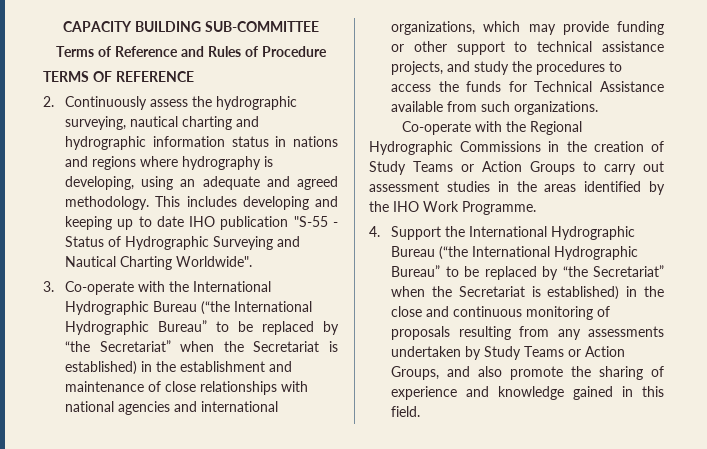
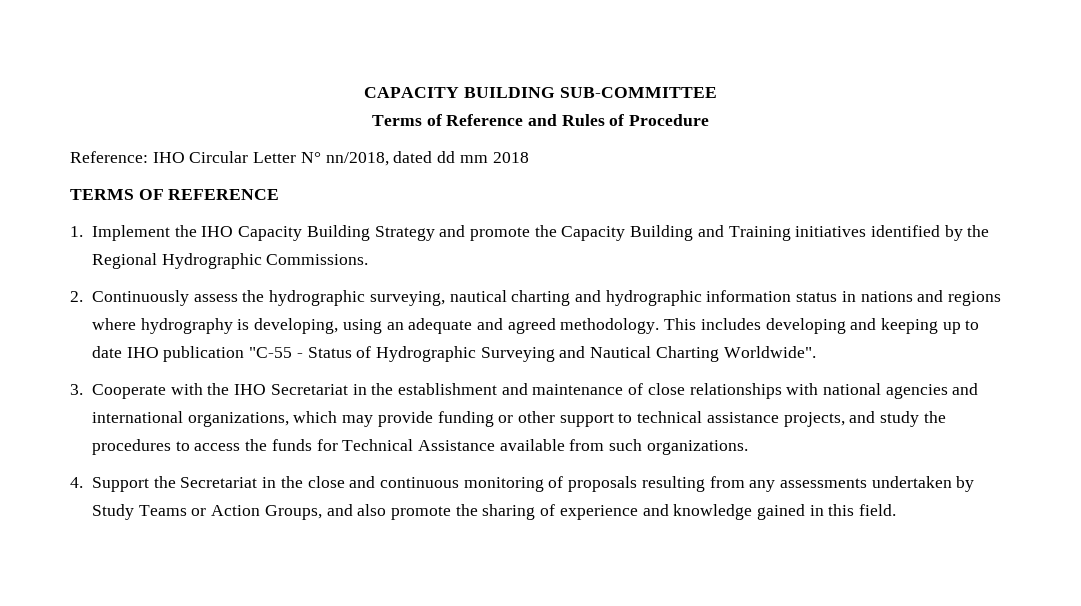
[43,71,194,82] TERMS OF REFERENCE -> [70,151,529,166] [70,189,280,200] [70,225,990,241] [91,253,369,269] Reference: IHO Circular Letter N° nn/2018, dated dd mm 2018 // TERMS OF REFERENCE // 1. Implement the IHO Capacity Building Strategy and promote the Capacity Building and Training initiatives identified by the Regional Hydrographic Commissions.
[293,216,328,227] "S-55 -> [249,347,293,358] "C-55
[65,281,272,295] [65,301,313,315] [65,320,340,335] [65,340,338,352] [65,361,138,375] Co-operate with the International Hydrographic Bureau (“the International Hydrographic Bureau” to be replaced by “the Secretariat” when the Secretariat is established) -> [91,383,348,399] Cooperate with the IHO Secretariat
[402,121,583,135] [369,141,664,155] [369,161,664,175] [369,181,665,195] [369,201,536,215] [369,226,636,240] [391,246,639,260] [391,265,664,280] [391,286,620,300] Co-operate with the Regional Hydrographic Commissions in the creation of Study Teams or Action Groups to carry out assessment studies in the areas identified by the IHO Work Programme. // 4. Support the International Hydrographic Bureau (“the International Hydrographic Bureau” to be replaced by “the Secretariat” when the Secretariat is established) -> [70,476,258,492] 4. Support the Secretariat

